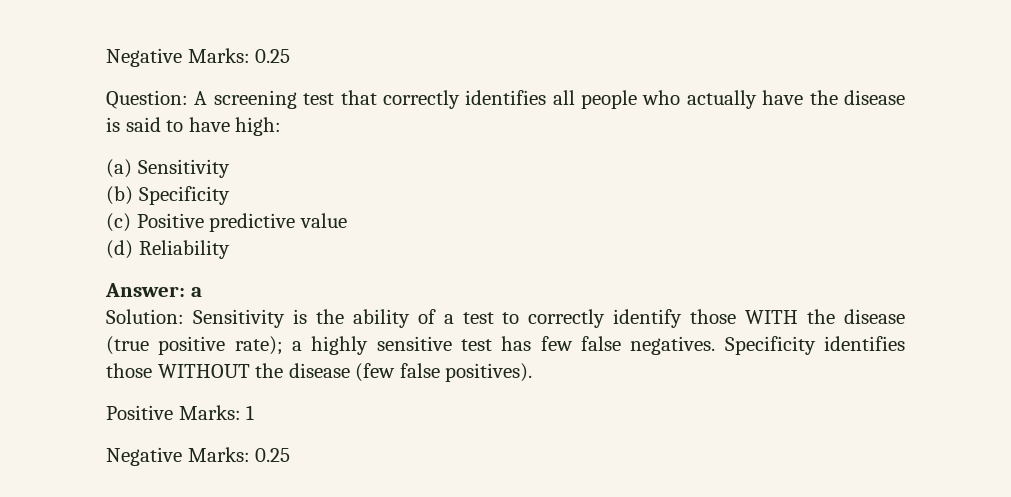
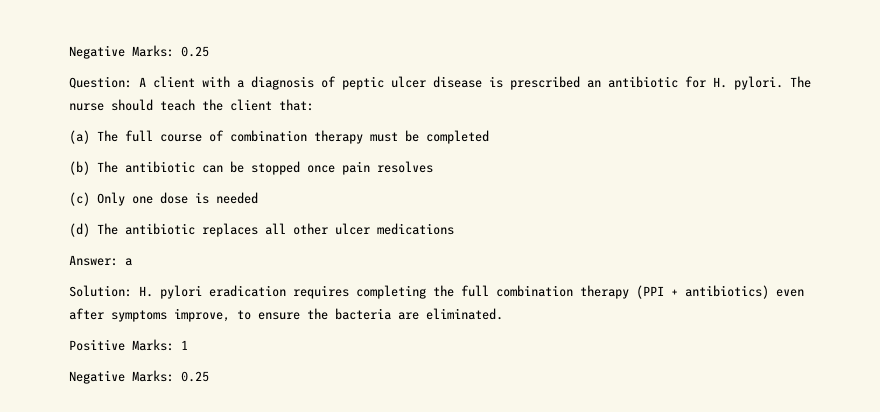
[213,90,905,109] [106,117,282,136] [106,159,230,178] [106,186,230,205] [106,213,347,232] [106,240,230,259] [105,283,202,297] [106,309,906,328] [106,336,906,355] [106,363,533,382] screening test that correctly identifies all people who actually have the disease is said to have high: // (a) Sensitivity // (b) Specificity // (c) Positive predictive value // (d) Reliability // Answer: a // Solution: Sensitivity is the ability of a test to correctly identify those WITH the disease (true positive rate); a highly sensitive test has few false negatives. Specificity identifies those WITHOUT the disease (few false positives). -> [153,76,811,90] [69,99,314,111] [69,130,489,144] [69,161,433,175] [69,192,258,206] [69,223,454,237] [69,255,132,266] [69,285,804,299] [69,308,503,322] client with a diagnosis of peptic ulcer disease is prescribed an antibiotic for H. pylori. The nurse should teach the client that: // (a) The full course of combination therapy must be completed // (b) The antibiotic can be stopped once pain resolves // (c) Only one dose is needed // (d) The antibiotic replaces all other ulcer medications // Answer: a // Solution: H. pylori eradication requires completing the full combination therapy (PPI + antibiotics) even after symptoms improve, to ensure the bacteria are eliminated.

